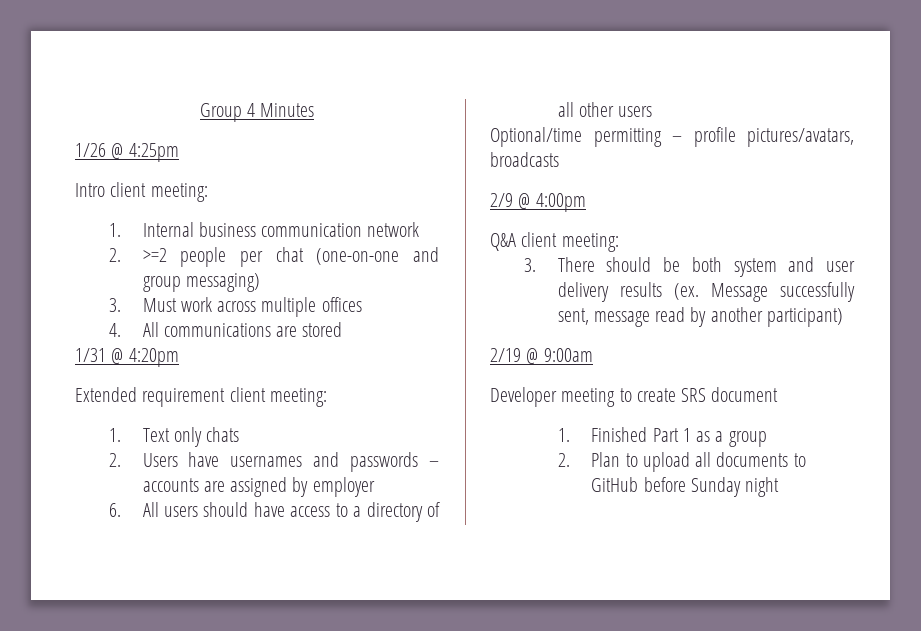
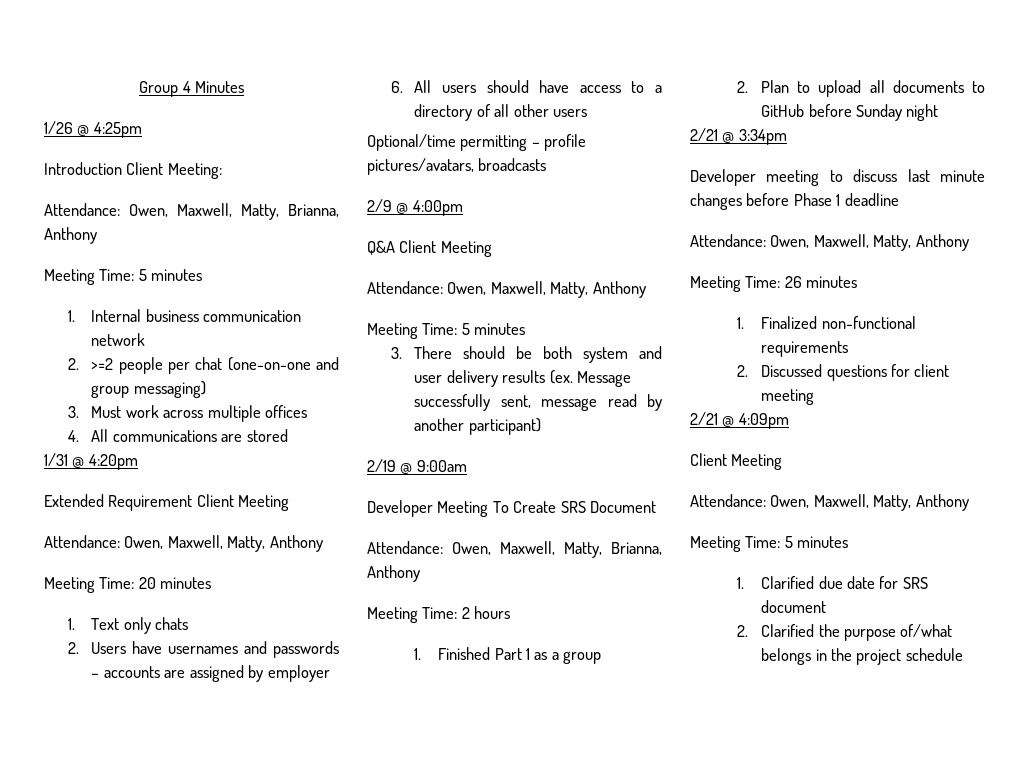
[75,182,208,202] Intro client meeting: -> [44,162,222,179] [44,203,339,220] [44,227,97,244] [44,269,203,285] Introduction Client Meeting: // Attendance: Owen, Maxwell, Matty, Brianna, Anthony // Meeting Time: 5 minutes
[142,387,327,407] requirement client meeting: -> [108,494,290,511] [44,535,323,552] [44,577,212,593] Requirement Client Meeting // Attendance: Owen, Maxwell, Matty, Anthony // Meeting Time: 20 minutes
[521,232,619,252] client meeting: -> [399,240,492,257] [367,281,646,298] [367,323,526,339] Client Meeting // Attendance: Owen, Maxwell, Matty, Anthony // Meeting Time: 5 minutes
[561,387,779,407] meeting to create SRS document -> [437,501,657,517] [367,541,662,558] [367,565,420,582] [367,606,511,623] Meeting To Create SRS Document // Attendance: Owen, Maxwell, Matty, Brianna, Anthony // Meeting Time: 2 hours
(780, 487) none -> [690,128,787,145] [690,169,985,186] [690,193,899,210] [690,234,969,251] [690,276,858,292] [737,316,916,329] [761,341,849,357] [737,364,950,381] [761,389,815,405] [690,412,789,429] [690,453,783,470] [690,494,969,511] [690,536,849,552] [737,576,928,589] [761,600,827,613] [737,624,953,641] [761,648,963,665] // 2/21 @ 3:34pm // Developer meeting to discuss last minute changes before Phase 1 deadline // Attendance: Owen, Maxwell, Matty, Anthony // Meeting Time: 26 minutes // 1. Finalized non-functional requirements // 2. Discussed questions for client meeting // 2/21 @ 4:09pm // Client Meeting // Attendance: Owen, Maxwell, Matty, Anthony // Meeting Time: 5 minutes // 1. Clarified due date for SRS document // 2. Clarified the purpose of/what belongs in the project schedule

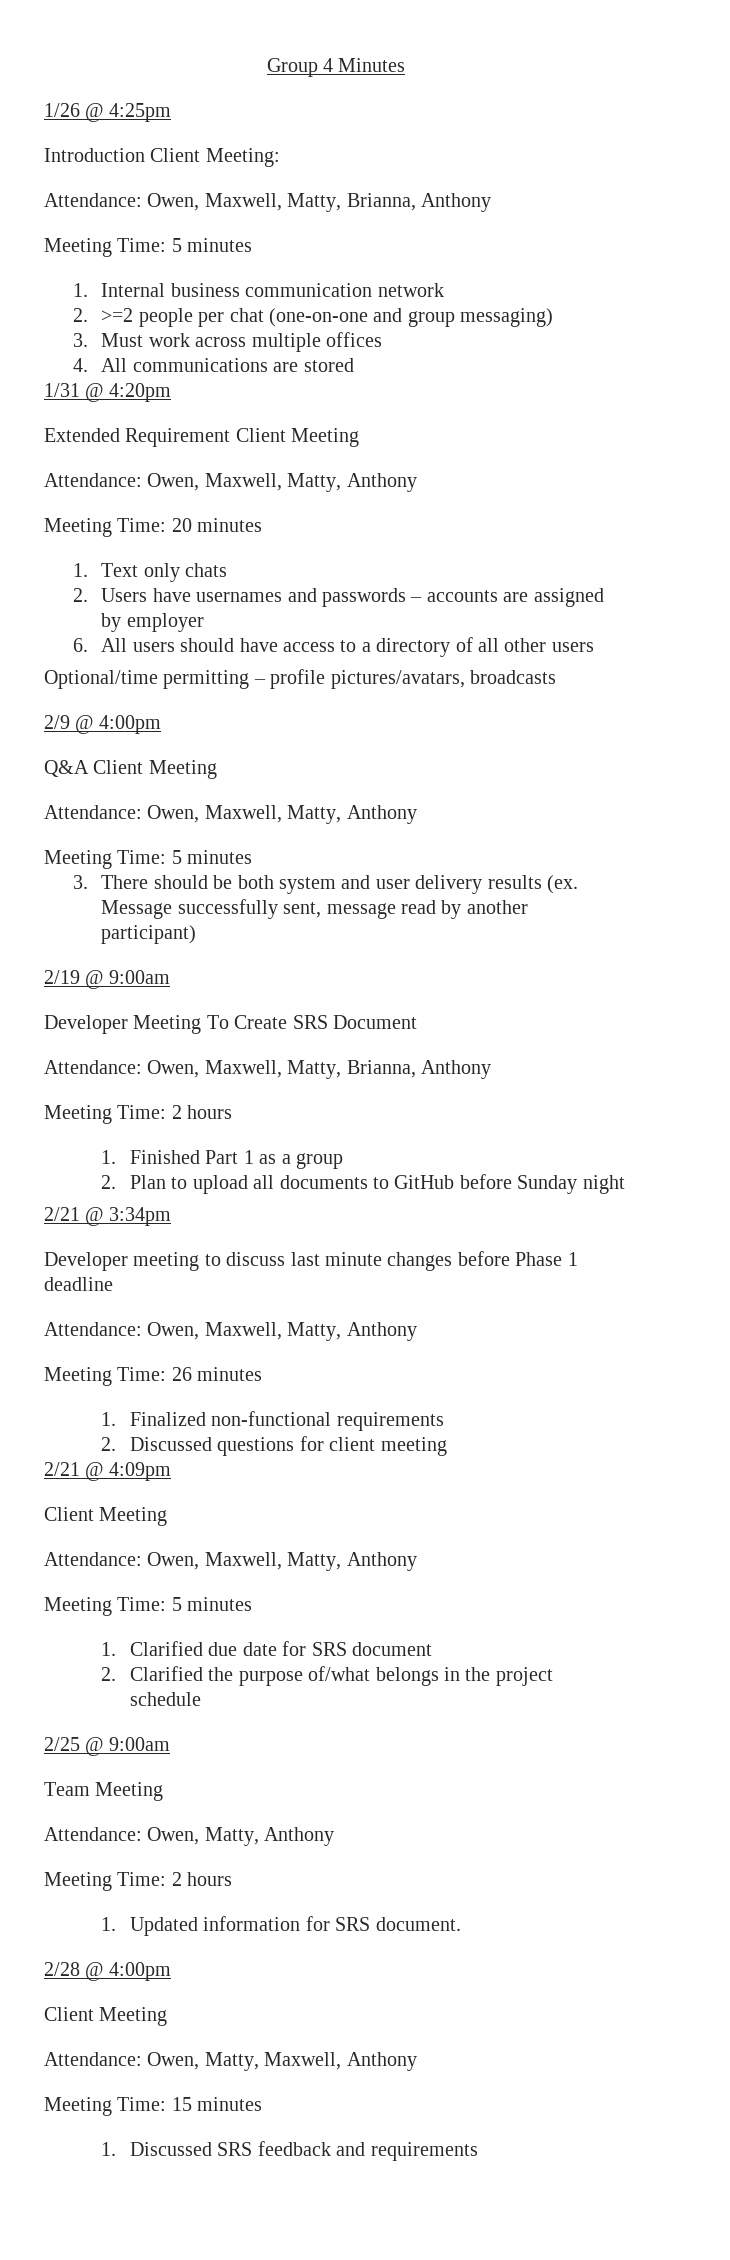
(963, 654) none -> [44,1737,170,1756] [44,1782,164,1801] [44,1827,335,1846] [44,1872,233,1891] [101,1916,461,1936] [44,1962,171,1981] [44,2007,168,2026] [44,2052,417,2071] [44,2097,263,2116] [101,2141,478,2161] // 2/25 @ 9:00am // Team Meeting // Attendance: Owen, Matty, Anthony // Meeting Time: 2 hours // 1. Updated information for SRS document. // 2/28 @ 4:00pm // Client Meeting // Attendance: Owen, Matty, Maxwell, Anthony // Meeting Time: 15 minutes // 1. Discussed SRS feedback and requirements

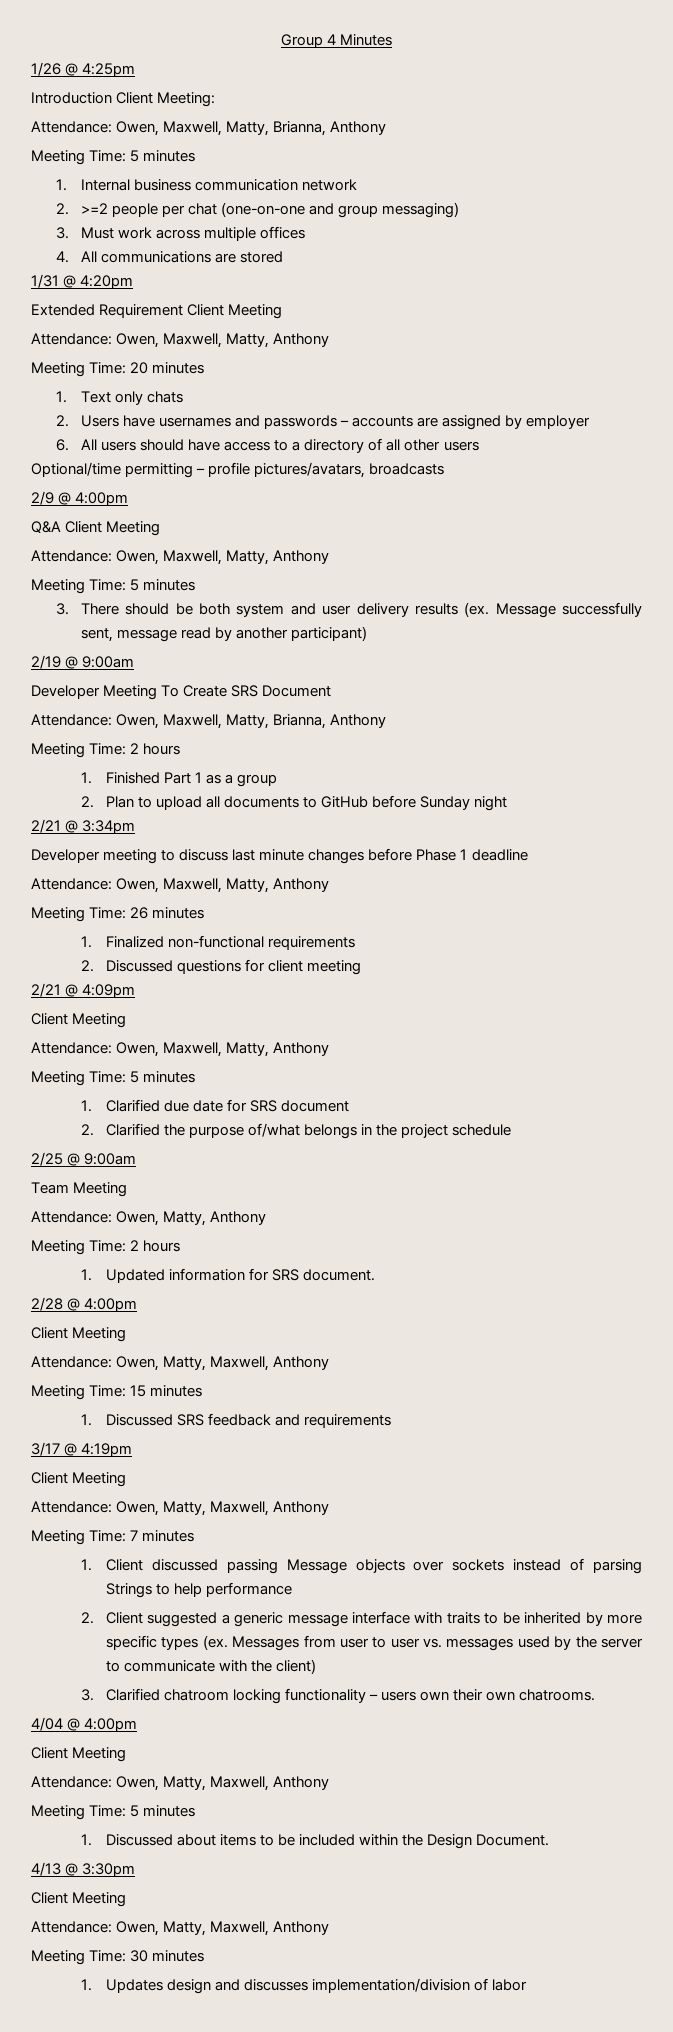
(478, 2151) none -> [31,1442,133,1457] [31,1472,127,1487] [31,1501,330,1516] [31,1530,195,1545] [80,1558,643,1574] [105,1582,293,1598] [80,1611,642,1627] [105,1635,644,1651] [105,1659,317,1674] [80,1688,596,1704] [31,1717,138,1732] [31,1747,127,1762] [31,1776,330,1791] [31,1805,196,1820] [80,1834,550,1849] [31,1862,136,1877] [31,1892,127,1907] [31,1921,330,1936] [31,1950,205,1965] [80,1978,528,1994] // 3/17 @ 4:19pm // Client Meeting // Attendance: Owen, Matty, Maxwell, Anthony // Meeting Time: 7 minutes // 1. Client discussed passing Message objects over sockets instead of parsing Strings to help performance // 2. Client suggested a generic message interface with traits to be inherited by more specific types (ex. Messages from user to user vs. messages used by the server to communicate with the client) // 3. Clarified chatroom locking functionality – users own their own chatrooms. // 4/04 @ 4:00pm // Client Meeting // Attendance: Owen, Matty, Maxwell, Anthony // Meeting Time: 5 minutes // 1. Discussed about items to be included within the Design Document. // 4/13 @ 3:30pm // Client Meeting // Attendance: Owen, Matty, Maxwell, Anthony // Meeting Time: 30 minutes // 1. Updates design and discusses implementation/division of labor

